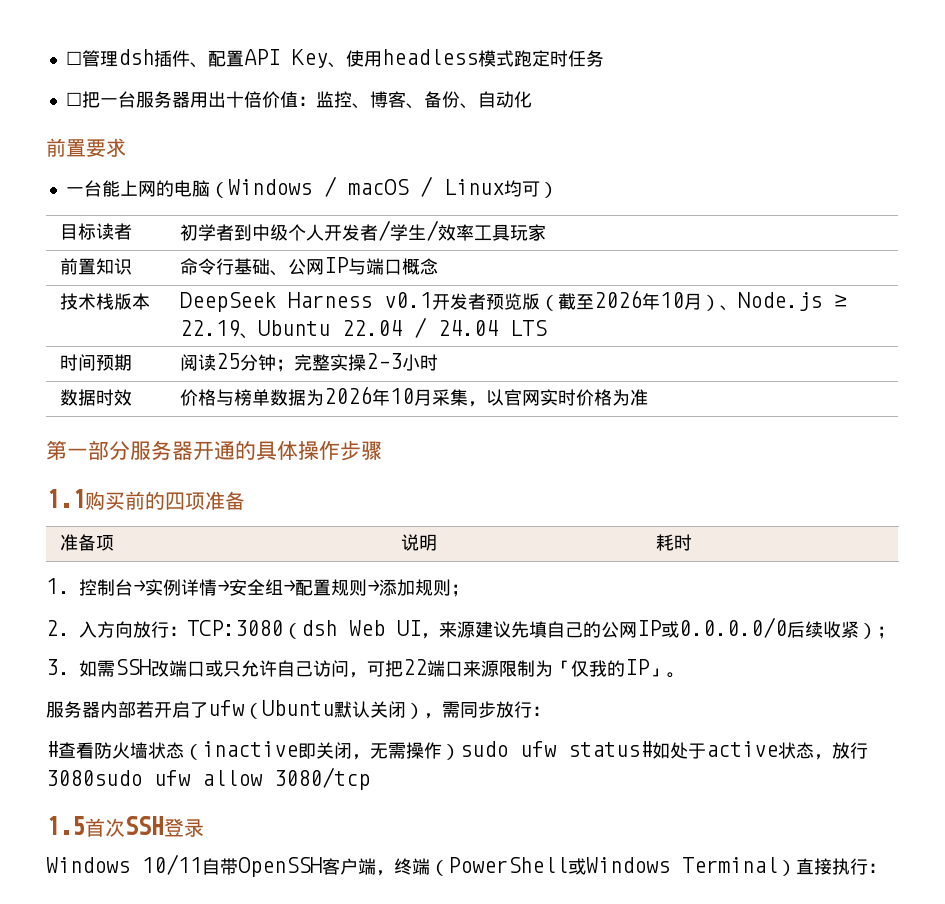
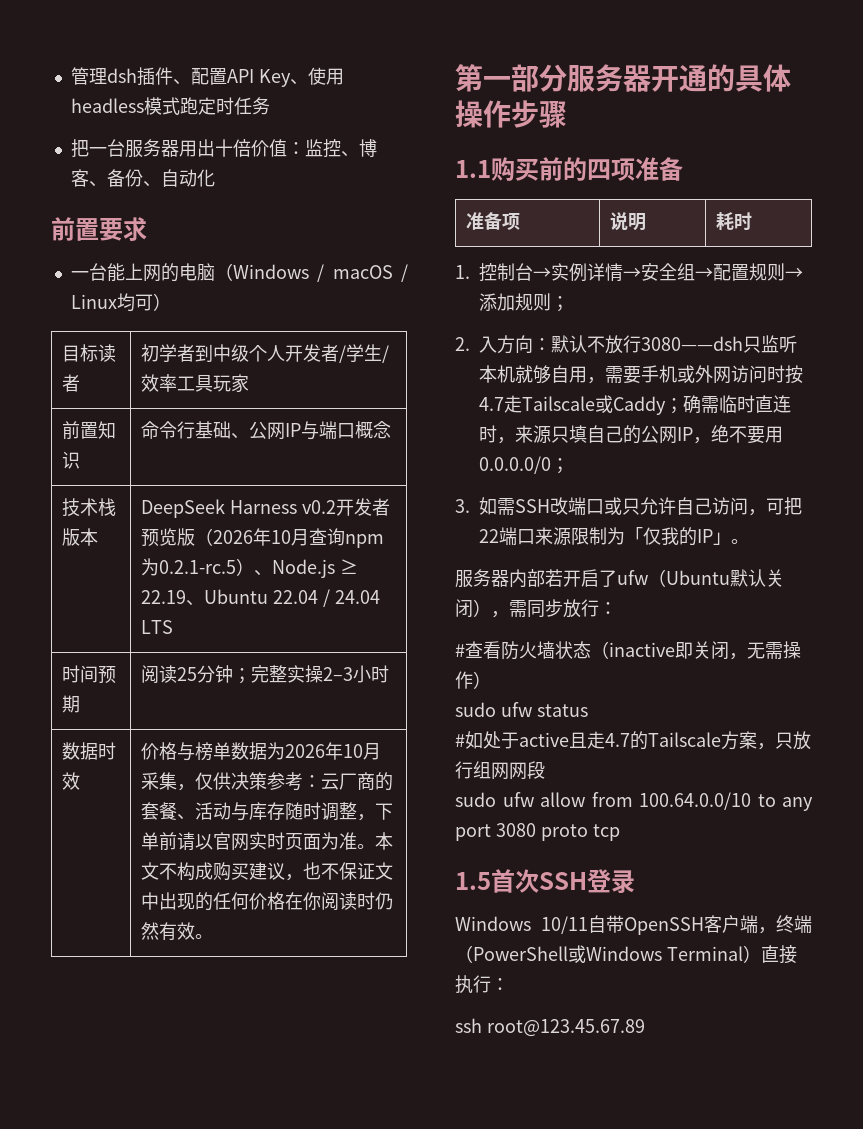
[65,51,82,65] ☐ -> (70, 76) none
[65,92,82,106] ☐ -> (270, 106) none
[384,292,433,308] v0.1 -> [301,500,336,514] v0.2
[558,290,703,310] 截至2026年10月 -> [213,528,385,548] [141,558,237,576] 2026年10月查询npm为0.2.1-rc.5
[486,389,649,406] 以官网实时价格为准 -> [195,772,394,791] [141,802,394,821] [141,832,394,851] [141,862,394,881] [141,892,394,911] [141,922,214,941] 仅供决策参考：云厂商的套餐、活动与库存随时调整，下单前请以官网实时页面为准。本文不构成购买建议，也不保证文中出现的任何价格在你阅读时仍然有效。
[133,617,877,639] 放行：TCP:3080（dsh Web UI，来源建议先填自己的公网IP或0.0.0.0/0后续收紧） -> [533,335,797,354] [479,365,803,384] [479,395,791,415] [479,425,783,444] [479,456,551,474] ：默认不放行3080——dsh只监听本机就够自用，需要手机或外网访问时按4.7走Tailscale或Caddy；确需临时直连时，来源只填自己的公网IP，绝不要用0.0.0.0/0
[460,741,652,757] sudo ufw status# -> [455,702,588,717] [455,734,465,747] // sudo ufw status // #
[778,742,868,760] [46,767,370,790] 状态，放行3080sudo ufw allow 3080/tcp -> [569,731,811,750] [455,761,545,780] [455,792,813,811] [455,823,620,841] 且走4.7的Tailscale方案，只放行组网网段 // sudo ufw allow from 100.64.0.0/10 to any port 3080 proto tcp
(886, 868) none -> [455,1018,645,1037] // ssh root@123.45.67.89

